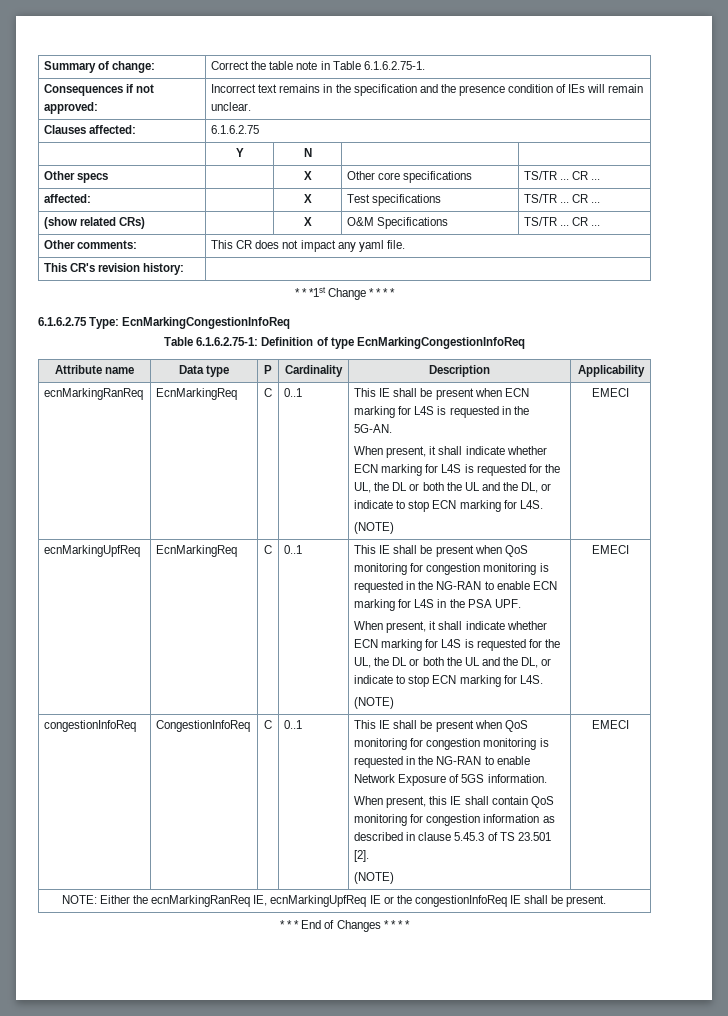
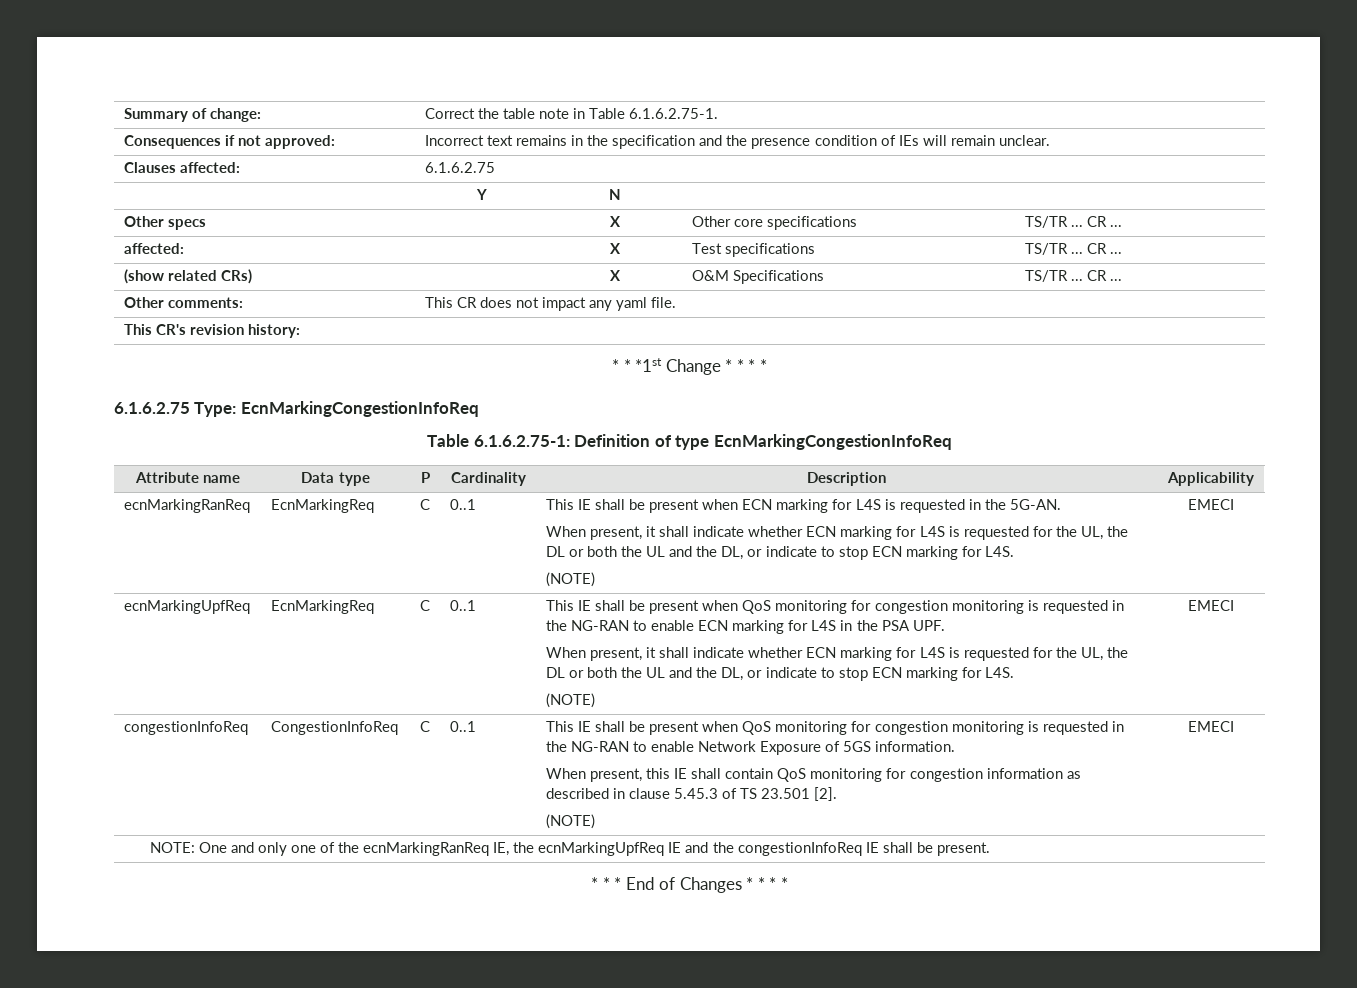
[100,895,131,904] Either -> [198,842,336,856] One and only one of
(268, 900) none -> [513,842,535,853] the
[383,896,394,904] or -> [685,842,709,853] and

